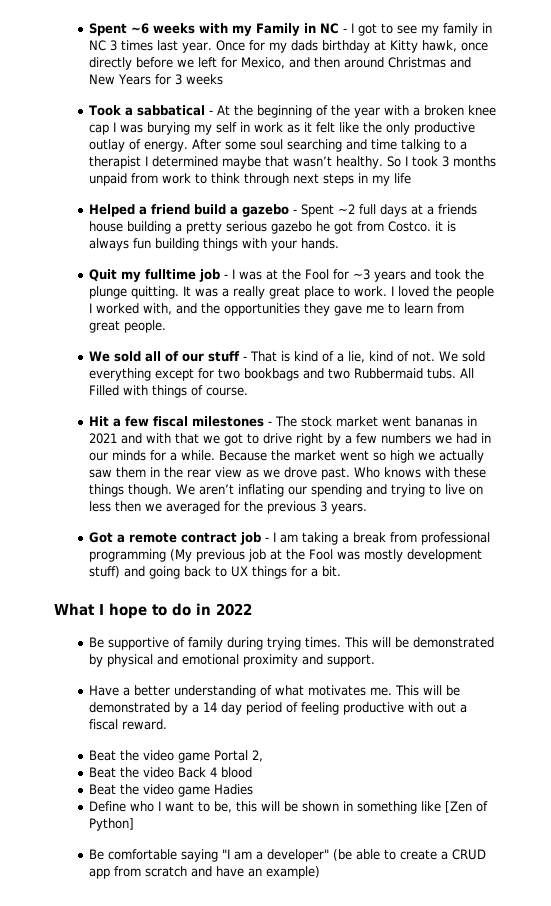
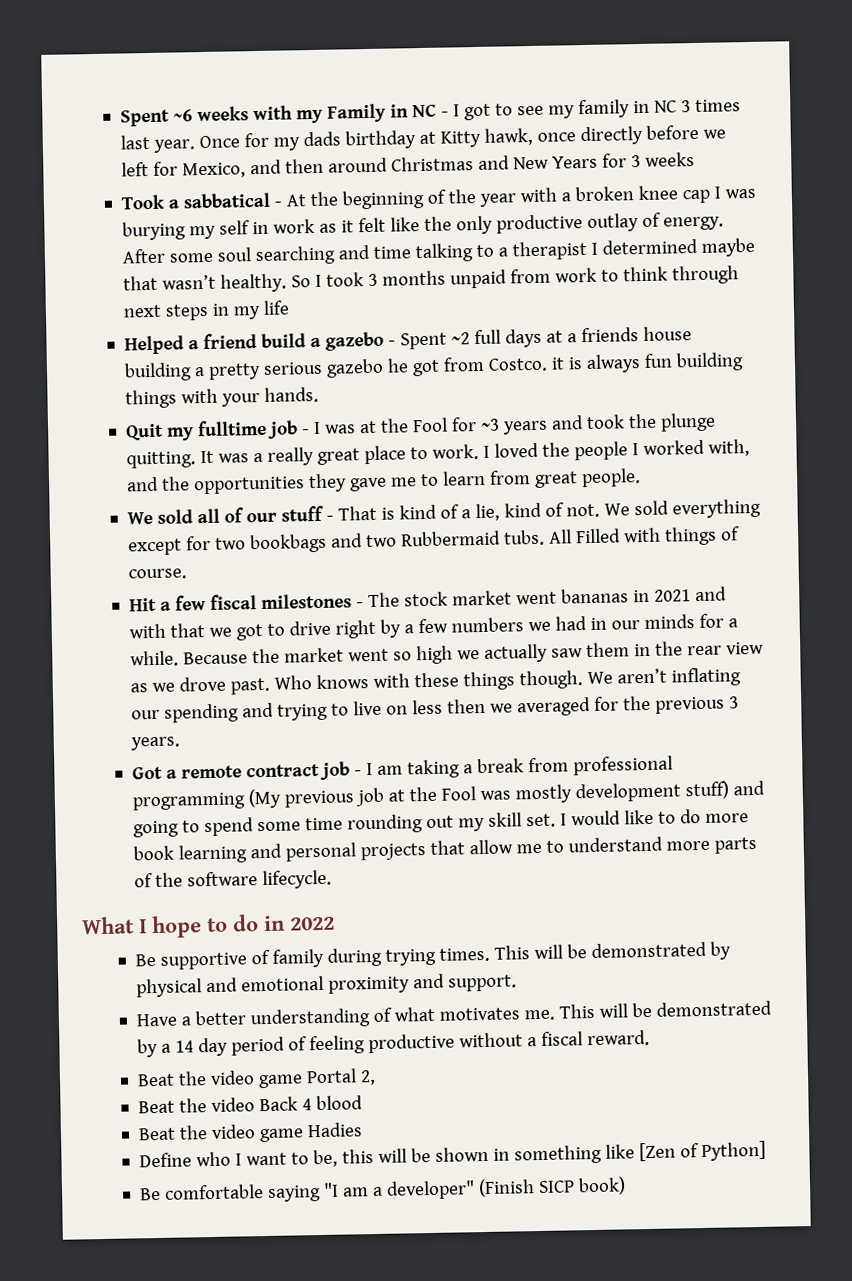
[184,566,342,579] back to UX things for a bit. -> [181,809,749,837] [132,836,757,864] [133,869,332,890] to spend some time rounding out my skill set. I would like to do more book learning and personal projects that allow me to understand more parts of the software lifecycle.
[408,702,457,713] with out -> [458,1032,523,1048] without
[333,849,487,861] [89,866,321,879] (be able to create a CRUD app from scratch and have an example) -> [477,1176,626,1198] (Finish SICP book)

